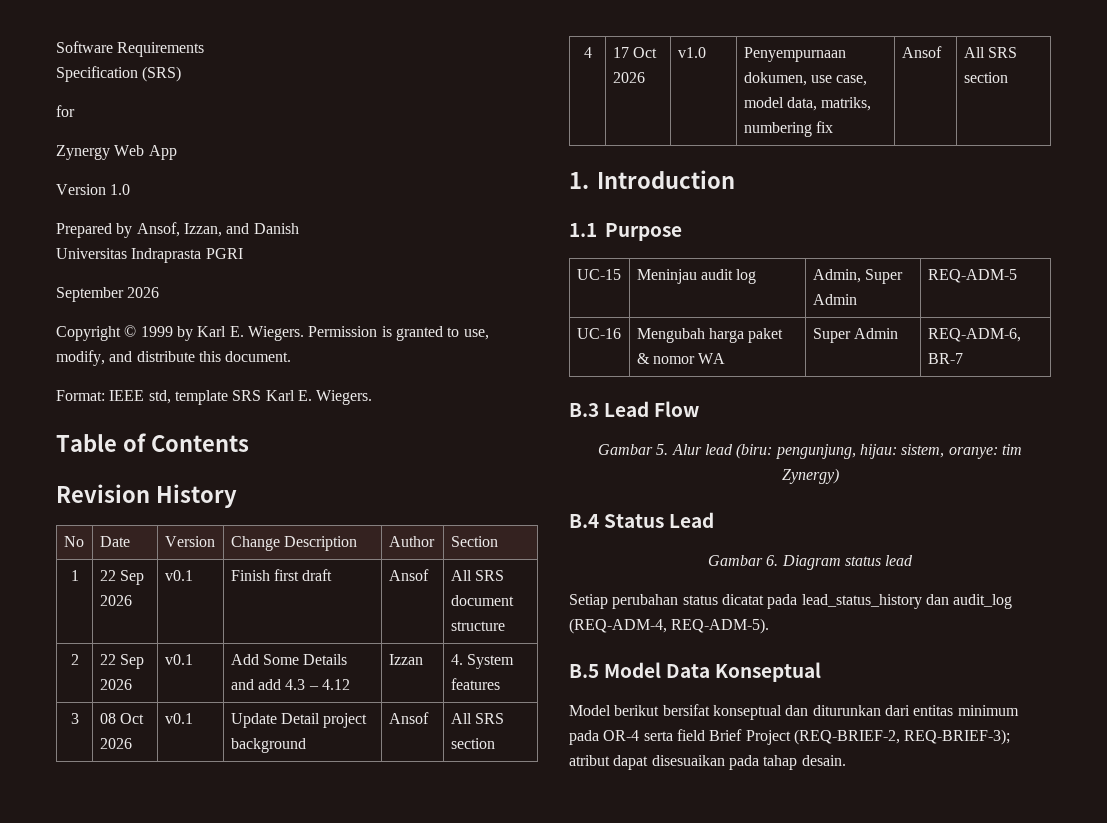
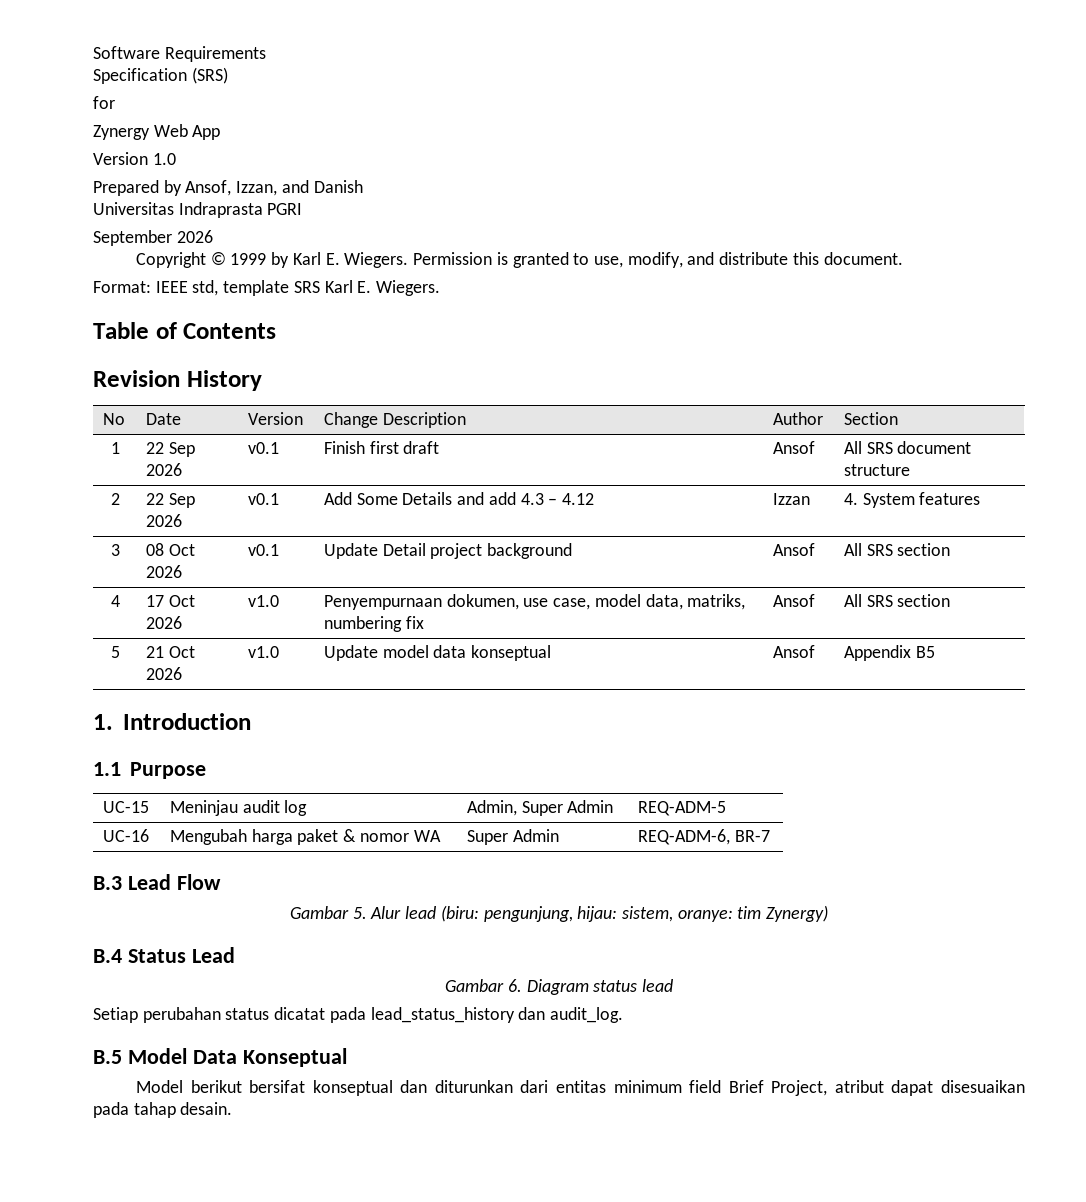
(1008, 77) none -> [110,646,120,658] [146,646,195,658] [146,667,183,680] [248,646,280,658] [324,645,552,661] [773,645,816,658] [844,645,935,661] // 5 | 21 Oct 2026 | v1.0 | Update model data konseptual | Ansof | Appendix B5
[953,594,1013,609] [569,618,770,634] audit_log (REQ-ADM-4, REQ-ADM-5). -> [550,1007,624,1023] audit_log.
[569,729,1011,745] pada OR-4 serta field Brief Project (REQ-BRIEF-2, REQ-BRIEF-3); -> [689,1080,828,1096] field Brief Project,

